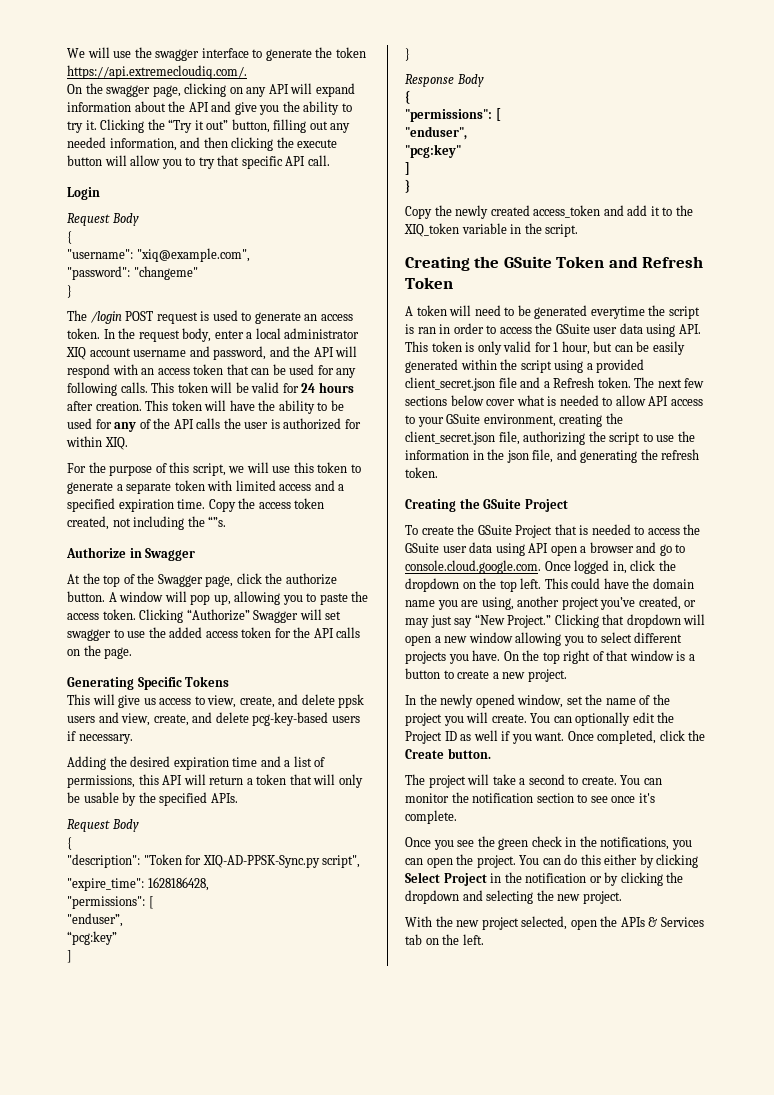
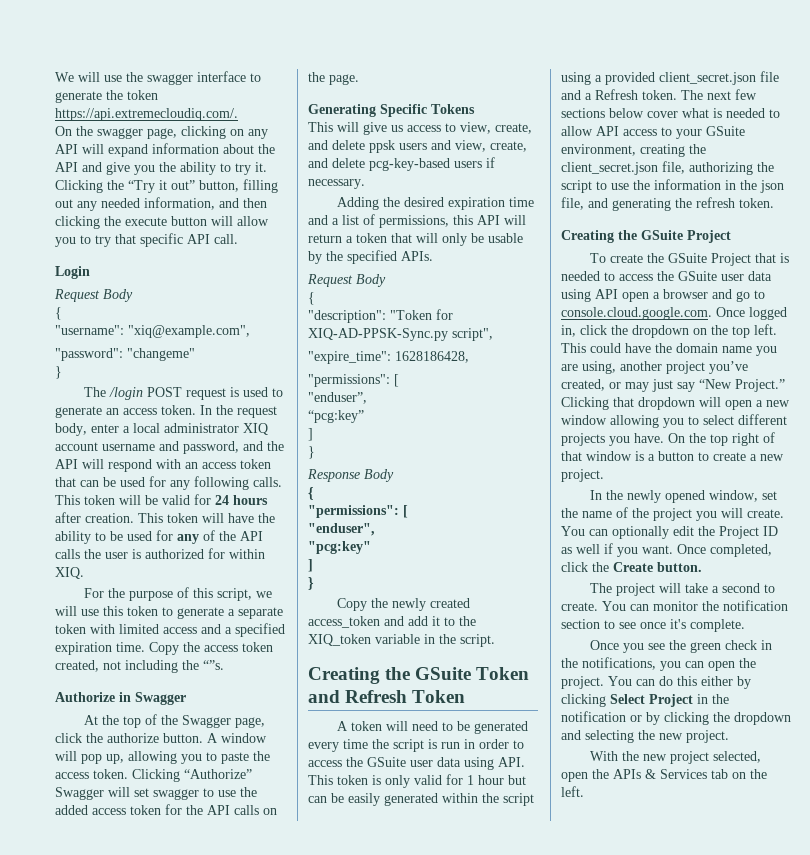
[590,306,645,319] everytime -> [308,739,368,752] every time
[417,327,436,334] ran -> [441,742,460,749] run
[561,341,590,355] hour, -> [478,775,504,785] hour

